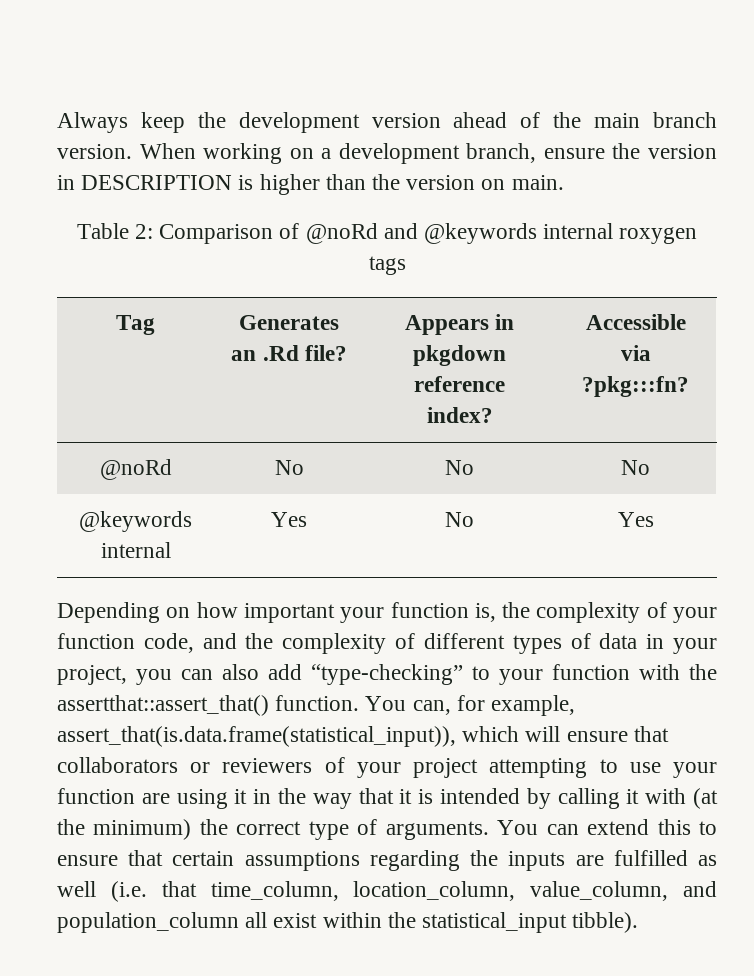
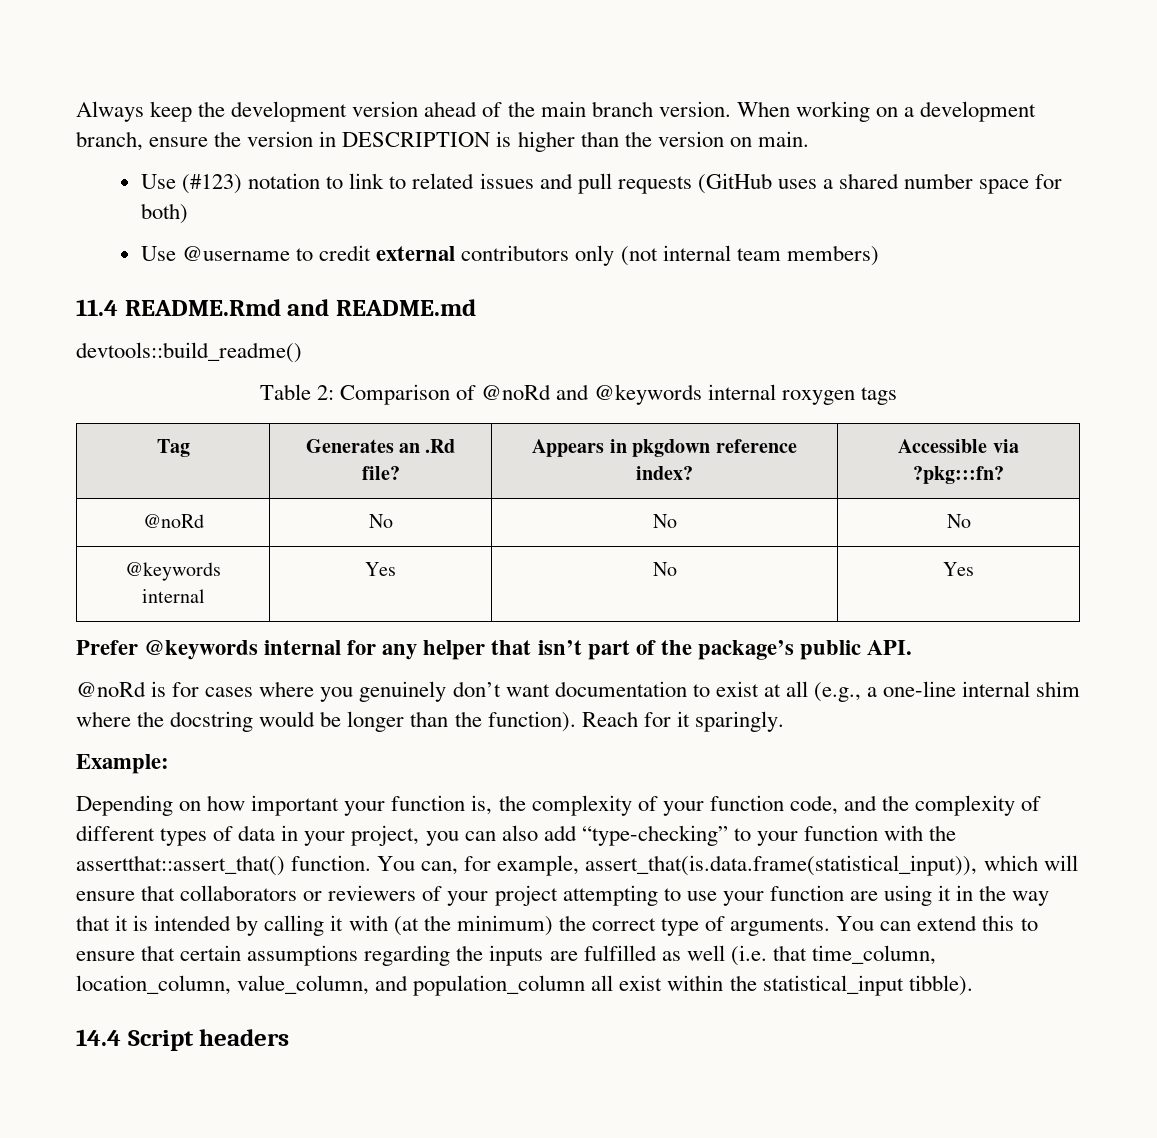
(564, 182) none -> [141,173,1063,194] [141,203,189,224] [141,245,879,266] [76,299,476,316] [76,342,302,363] // Use (#123) notation to link to related issues and pull requests (GitHub uses a shared number space for both) // Use @username to credit external contributors only (not internal team members) // 11.4 README.Rmd and README.md // devtools::build_readme()
(654, 519) none -> [76,640,912,660] [76,681,1081,702] [76,711,784,732] [76,754,169,774] // Prefer @keywords internal for any helper that isn’t part of the package’s public API. // @noRd is for cases where you genuinely don’t want documentation to exist at all (e.g., a one-line internal shim where the docstring would be longer than the function). Reach for it sparingly. // Example:
(639, 922) none -> [76,1029,290,1051] // 14.4 Script headers

